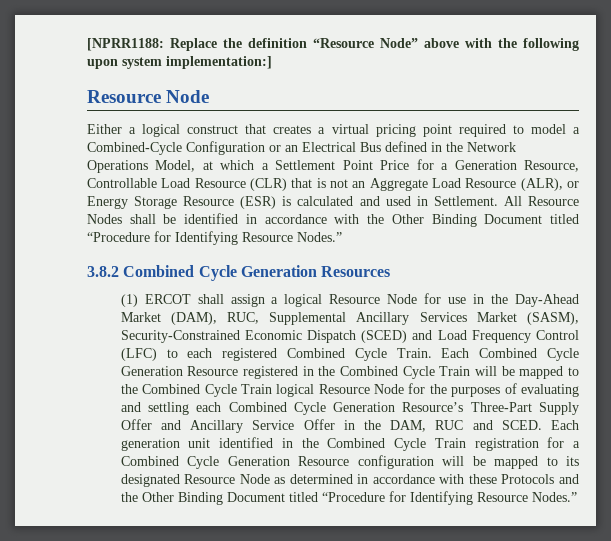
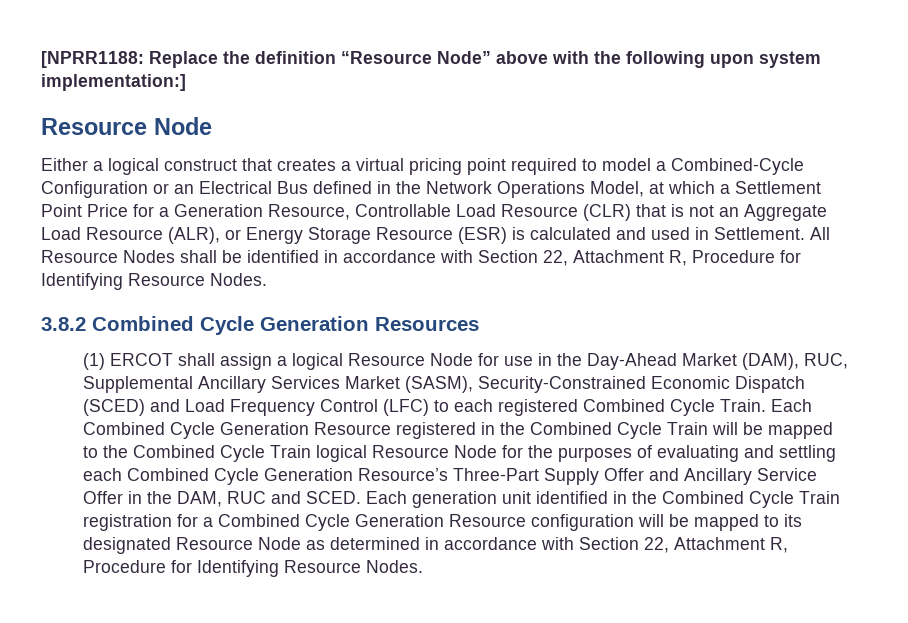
[367,214,579,227] [87,231,342,245] the Other Binding Document titled “Procedure for Identifying Resource Nodes.” -> [478,250,801,266] [41,273,267,290] Section 22, Attachment R, Procedure for Identifying Resource Nodes.
[468,474,579,484] [120,491,577,505] these Protocols and the Other Binding Document titled “Procedure for Identifying Resource Nodes.” -> [579,537,789,553] [83,560,424,577] Section 22, Attachment R, Procedure for Identifying Resource Nodes.

